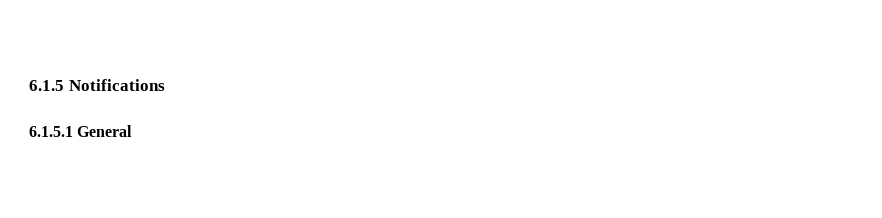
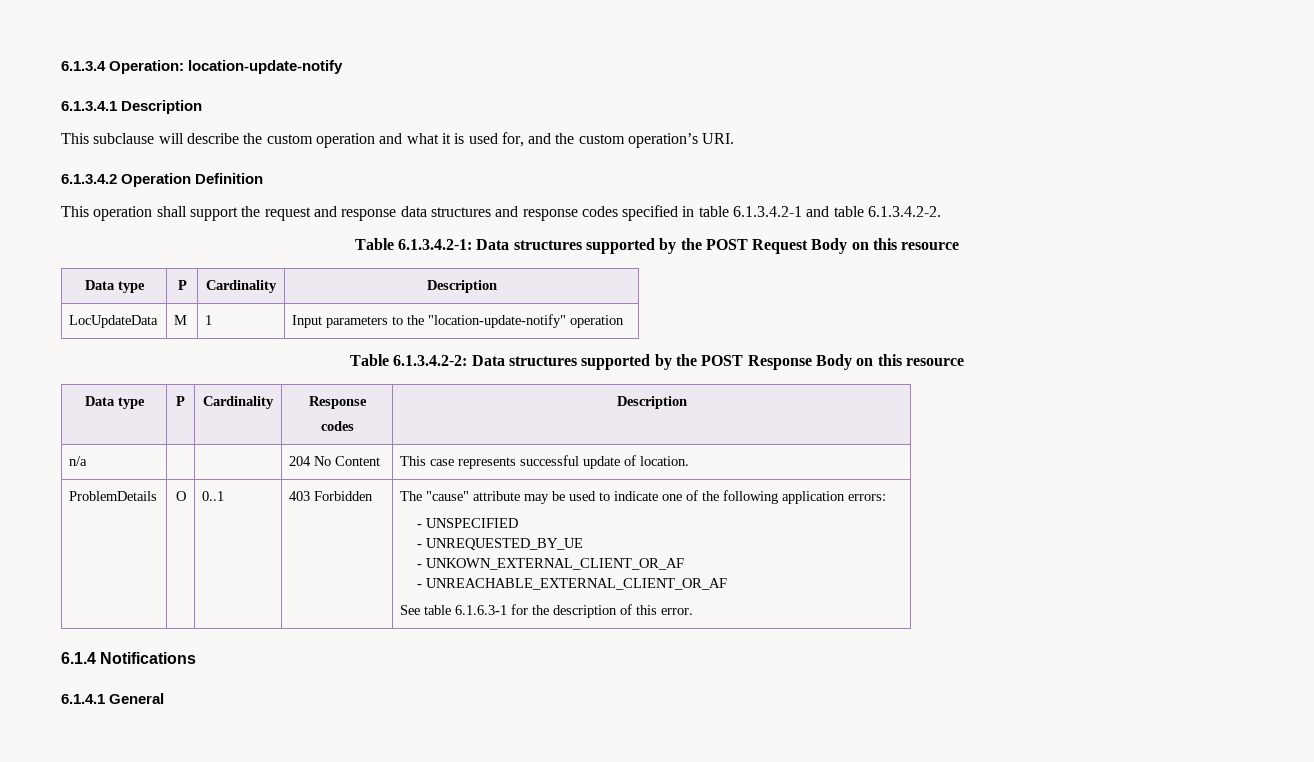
[29,80,64,91] 6.1.5 -> [61,60,344,74] [61,100,203,114] [61,132,735,148] [61,173,264,187] [61,205,942,221] [354,238,960,254] [84,280,145,293] [177,280,187,290] [206,280,277,293] [426,280,497,293] [69,315,159,328] [174,315,188,325] [205,315,213,325] [292,314,625,328] [350,354,964,370] [84,396,145,409] [176,396,185,406] [203,396,274,409] [308,396,367,409] [320,421,354,431] [616,396,687,409] [69,456,88,466] [289,456,381,466] [400,455,690,469] [69,491,158,501] [175,491,186,501] [202,491,225,501] [289,491,374,501] [400,490,887,504] [417,518,519,528] [417,538,584,550] [417,558,685,570] [417,578,728,590] [400,604,694,618] [61,652,96,664] 6.1.3.4 Operation: location-update-notify // 6.1.3.4.1 Description // This subclause will describe the custom operation and what it is used for, and the custom operation’s URI. // 6.1.3.4.2 Operation Definition // This operation shall support the request and response data structures and response codes specified in table 6.1.3.4.2-1 and table 6.1.3.4.2-2. // Table 6.1.3.4.2-1: Data structures supported by the POST Request Body on this resource // Data type | P | Cardinality | Description // LocUpdateData | M | 1 | Input parameters to the "location-update-notify" operation // Table 6.1.3.4.2-2: Data structures supported by the POST Response Body on this resource // Data type | P | Cardinality | Response // codes | Description // n/a | | | 204 No Content | This case represents successful update of location. // ProblemDetails | O | 0..1 | 403 Forbidden | The "cause" attribute may be used to indicate one of the following application errors: // - UNSPECIFIED // - UNREQUESTED_BY_UE // - UNKOWN_EXTERNAL_CLIENT_OR_AF // - UNREACHABLE_EXTERNAL_CLIENT_OR_AF // See table 6.1.6.3-1 for the description of this error. // 6.1.4
[29,126,73,137] 6.1.5.1 -> [61,694,105,704] 6.1.4.1

